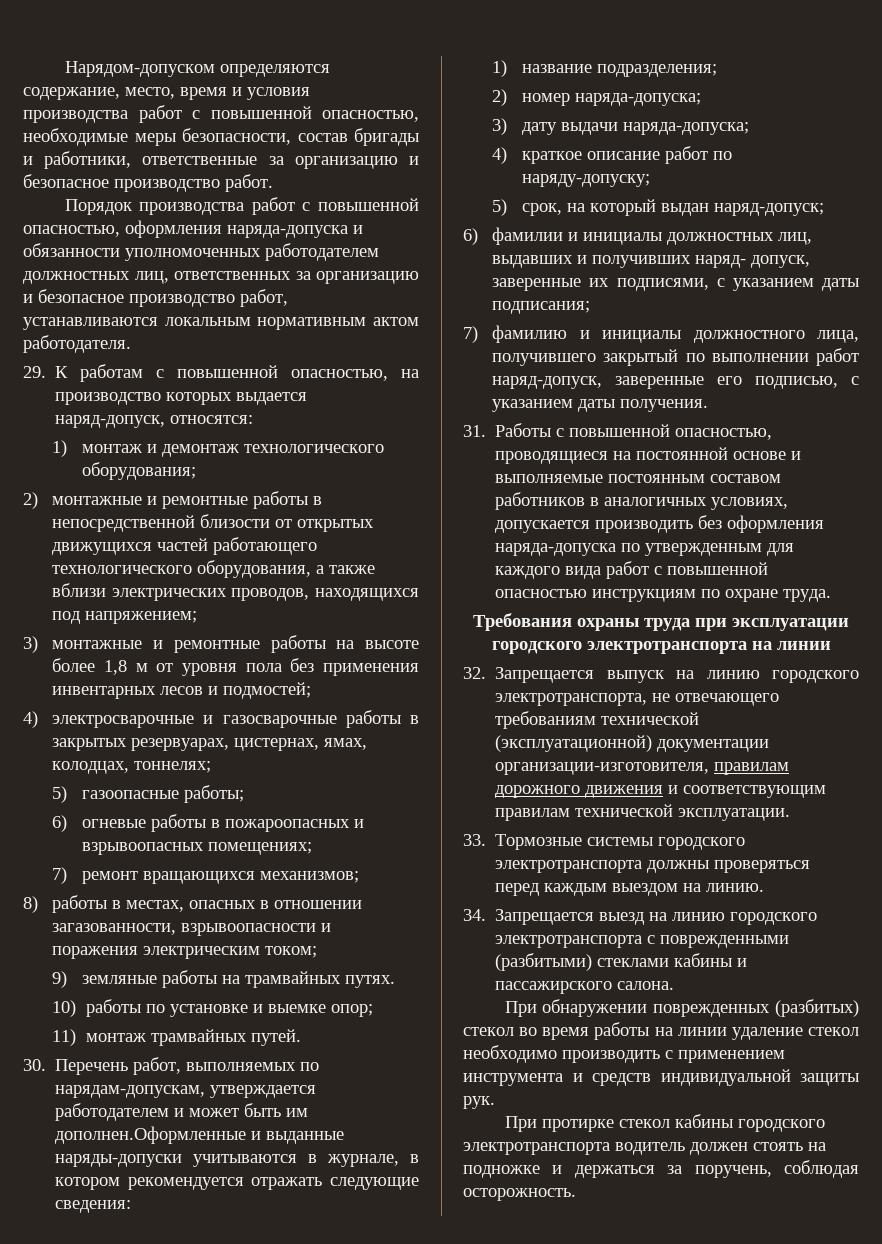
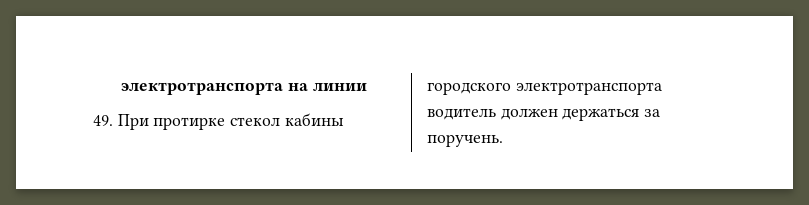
[64,61,330,77] [23,87,310,100] [23,105,419,123] [23,128,419,146] [23,151,419,169] [23,174,273,192] [64,197,419,215] [23,220,363,238] [23,243,379,261] [23,271,419,284] [23,289,288,307] [23,317,419,330] [23,335,131,353] [23,364,419,382] [55,392,308,405] [55,415,254,428] [52,440,384,457] [81,462,196,480] [23,491,323,509] [52,514,375,532] [52,537,318,555] [52,560,376,578] [52,583,420,601] [52,611,198,624] [23,635,420,653] [52,658,420,676] [52,682,312,699] [23,710,419,728] [52,738,368,751] [52,761,212,774] [52,785,244,803] [52,814,364,832] [81,842,312,855] [52,867,359,884] [23,895,363,913] [52,923,332,936] [52,946,318,959] [52,970,395,988] [52,999,373,1017] [52,1029,301,1046] [23,1057,320,1075] [55,1085,317,1098] [55,1103,309,1121] [55,1126,345,1144] [55,1154,419,1167] [55,1177,419,1190] [55,1200,132,1213] [492,60,717,77] [492,89,701,106] [492,118,749,135] [492,146,732,164] [521,174,650,187] [492,199,824,216] [463,227,813,245] [492,255,811,268] [492,278,859,291] [492,301,591,314] [463,325,859,343] [492,348,859,366] [492,376,859,389] [492,399,709,412] [463,423,773,440] [495,447,802,464] [495,474,782,483] [495,492,789,510] [495,515,825,533] [495,543,795,556] [495,561,769,579] [495,589,832,602] [473,613,849,631] [491,641,831,654] [463,667,859,683] [495,693,780,706] [495,711,700,729] [495,735,770,752] [495,762,790,775] [495,785,827,798] [495,804,791,821] [463,834,746,850] [495,860,811,873] [495,883,765,896] [463,909,818,925] [495,935,790,948] [495,953,748,971] [495,981,675,994] [504,999,859,1017] [463,1022,859,1040] [463,1045,785,1063] [463,1069,859,1086] [463,1096,495,1109] Нарядом-допуском определяются содержание, место, время и условия производства работ с повышенной опасностью, необходимые меры безопасности, состав бригады и работники, ответственные за организацию и безопасное производство работ. // Порядок производства работ с повышенной опасностью, оформления наряда-допуска и обязанности уполномоченных работодателем должностных лиц, ответственных за организацию и безопасное производство работ, устанавливаются локальным нормативным актом работодателя. // 29. К работам с повышенной опасностью, на производство которых выдается наряд-допуск, относятся: // 1) монтаж и демонтаж технологического оборудования; // 2) монтажные и ремонтные работы в непосредственной близости от открытых движущихся частей работающего технологического оборудования, а также вблизи электрических проводов, находящихся под напряжением; // 3) монтажные и ремонтные работы на высоте более 1,8 м от уровня пола без применения инвентарных лесов и подмостей; // 4) электросварочные и газосварочные работы в закрытых резервуарах, цистернах, ямах, колодцах, тоннелях; // 5) газоопасные работы; // 6) огневые работы в пожароопасных и взрывоопасных помещениях; // 7) ремонт вращающихся механизмов; // 8) работы в местах, опасных в отношении загазованности, взрывоопасности и поражения электрическим током; // 9) земляные работы на трамвайных путях. // 10) работы по установке и выемке опор; // 11) монтаж трамвайных путей. // 30. Перечень работ, выполняемых по нарядам-допускам, утверждается работодателем и может быть им дополнен.Оформленные и выданные наряды-допуски учитываются в журнале, в котором рекомендуется отражать следующие сведения: // 1) название подразделения; // 2) номер наряда-допуска; // 3) дату выдачи наряда-допуска; // 4) краткое описание работ по наряду-допуску; // 5) срок, на который выдан наряд-допуск; // 6) фамилии и инициалы должностных лиц, выдавших и получивших наряд- допуск, заверенные их подписями, с указанием даты подписания; // 7) фамилию и инициалы должностного лица, получившего закрытый по выполнении работ наряд-допуск, заверенные его подписью, с указанием даты получения. // 31. Работы с повышенной опасностью, проводящиеся на постоянной основе и выполняемые постоянным составом работников в аналогичных условиях, допускается производить без оформления наряда-допуска по утвержденным для каждого вида работ с повышенной опасностью инструкциям по охране труда. // Требования охраны труда при эксплуатации городского электротранспорта на линии // 32. Запрещается выпуск на линию городского электротранспорта, не отвечающего требованиям технической (эксплуатационной) документации организации-изготовителя, правилам дорожного движения и соответствующим правилам технической эксплуатации. // 33. Тормозные системы городского электротранспорта должны проверяться перед каждым выездом на линию. // 34. Запрещается выезд на линию городского электротранспорта с поврежденными (разбитыми) стеклами кабины и пассажирского салона. // При обнаружении поврежденных (разбитых) стекол во время работы на линии удаление стекол необходимо производить с применением инструмента и средств индивидуальной защиты рук. // -> [121,82,367,95] [93,115,113,126] электротранспорта на линии // 49.
[753,1142,826,1151] [463,1160,859,1178] [463,1188,576,1201] стоять на подножке и держаться за поручень, соблюдая осторожность. -> [562,108,661,121] [427,134,503,147] держаться за поручень.

